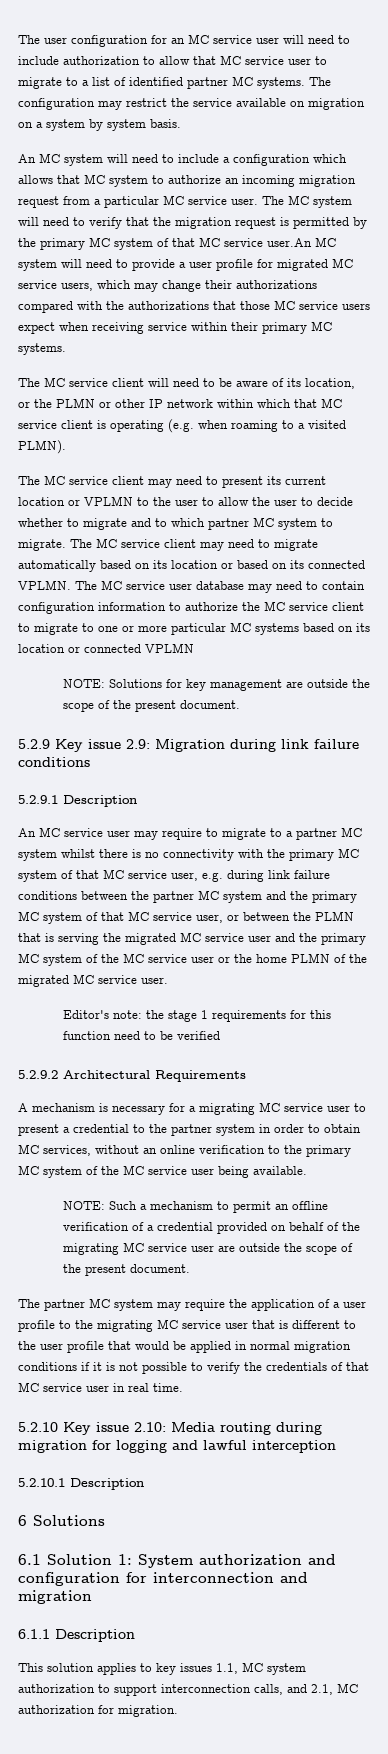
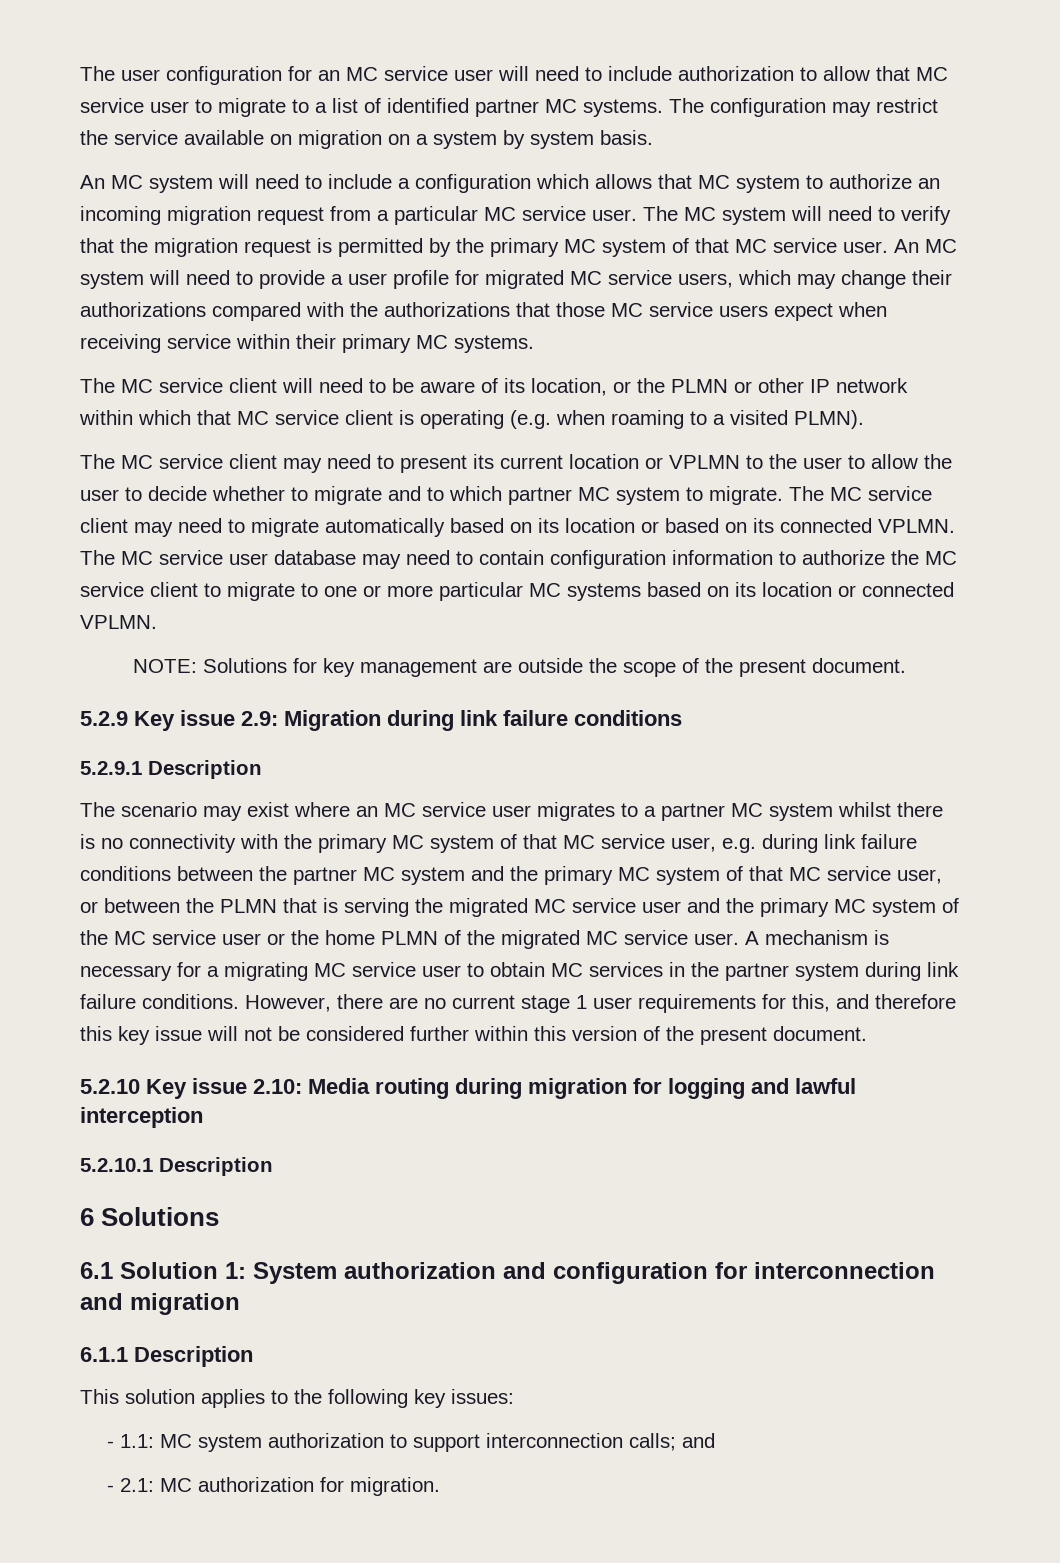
[267,238,312,247] user.An -> [843,239,919,253] user. An
[145,643,194,653] VPLMN -> [80,615,157,629] VPLMN.
[18,827,266,840] An MC service user may require to migrate -> [80,802,615,821] The scenario may exist where an MC service user migrates
[62,1010,331,1022] [62,1031,220,1040] [18,1070,246,1082] // Editor's note: the stage 1 requirements for this function need to be verified // 5.2.9.2 Architectural Requirements // -> (739, 939) none
[18,1124,361,1136] [18,1144,351,1157] [18,1165,307,1178] [62,1201,328,1213] [62,1222,360,1234] [62,1242,353,1255] [62,1264,190,1276] [18,1298,366,1311] [18,1319,356,1332] [18,1341,351,1353] [18,1362,369,1374] [18,1382,183,1392] present a credential to the partner system in order to obtain MC services, without an online verification to the primary MC system of the MC service user being available. // NOTE: Such a mechanism to permit an offline verification of a credential provided on behalf of the migrating MC service user are outside the scope of the present document. // The partner MC system may require the application of a user profile to the migrating MC service user that is different to the user profile that would be applied in normal migration conditions if it is not possible to verify the credentials of that MC service user in real time. -> [490,962,959,981] [80,994,956,1013] [80,1026,867,1045] obtain MC services in the partner system during link failure conditions. However, there are no current stage 1 user requirements for this, and therefore this key issue will not be considered further within this version of the present document.
[156,1663,238,1675] key issues 1.1, -> [294,1389,514,1408] [106,1434,154,1448] the following key issues: // - 1.1:
[254,1684,333,1695] calls, and 2.1, -> [628,1433,715,1451] [106,1478,154,1492] calls; and // - 2.1:

